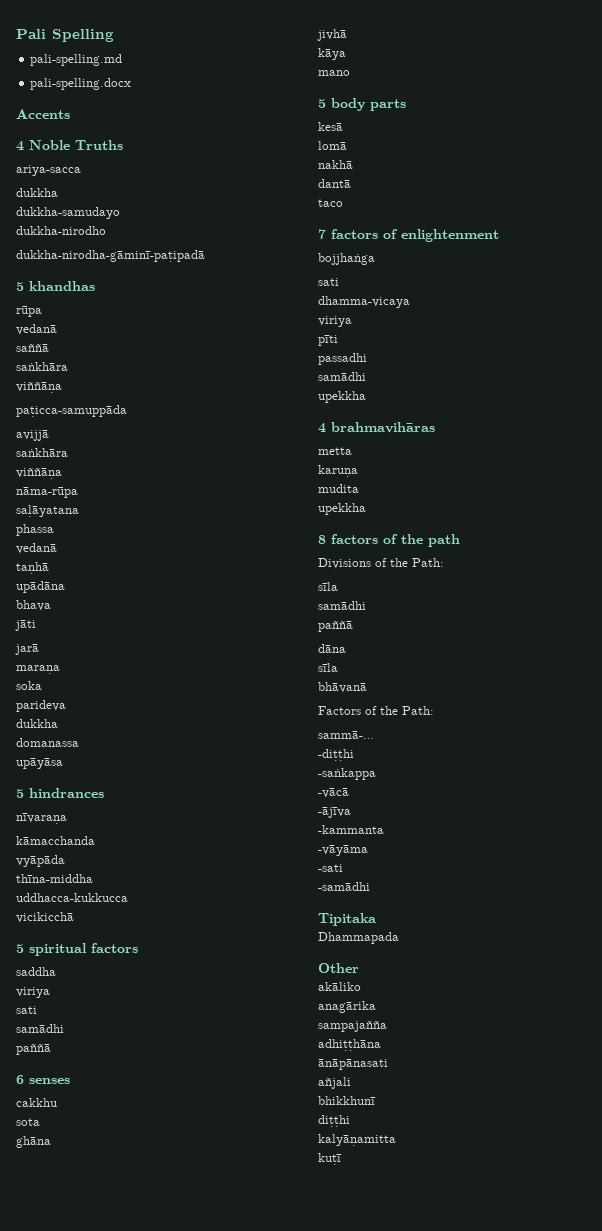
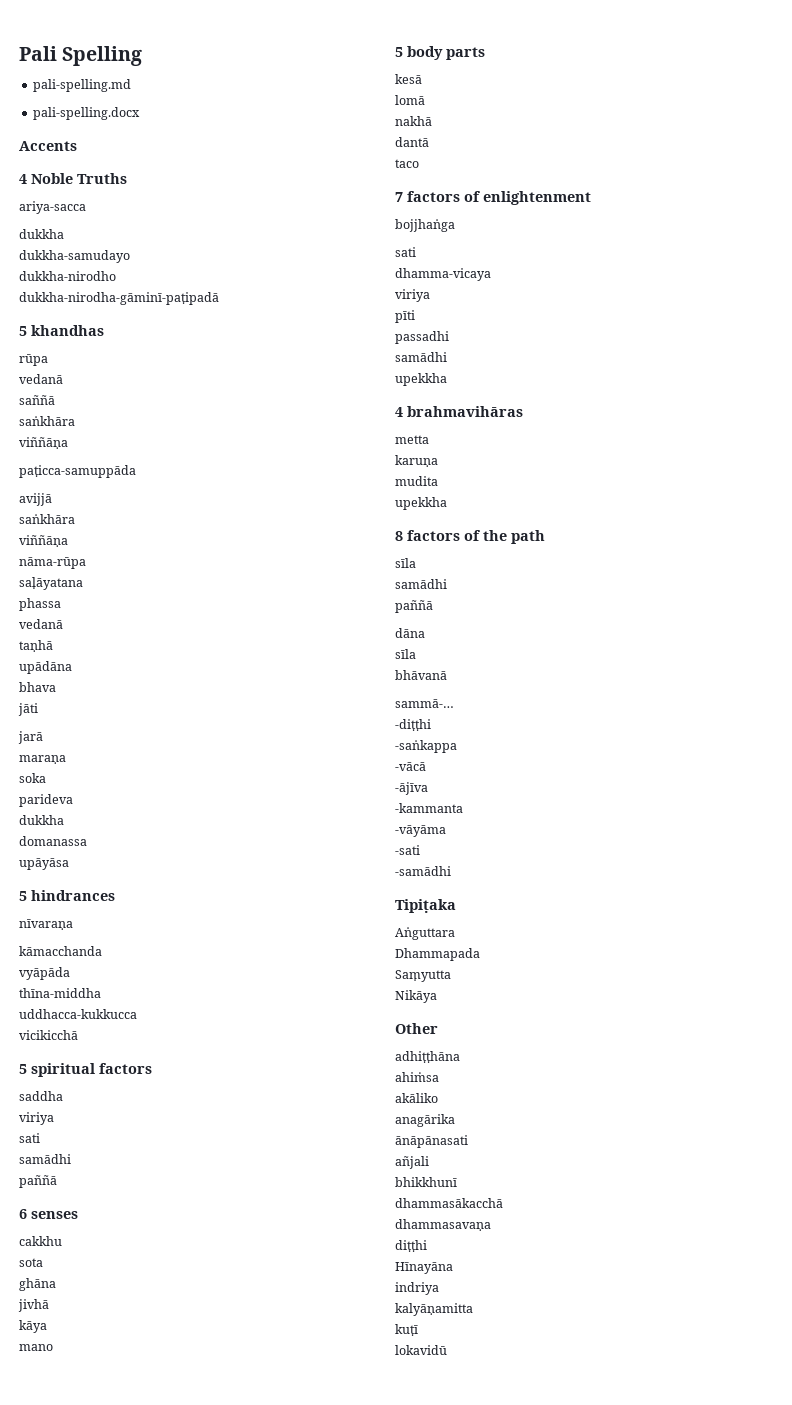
[318,558,444,569] // Divisions of the Path: -> (545, 537) none
[318,706,434,715] // Factors of the Path: -> (447, 675) none
[318,913,376,926] Tipitaka -> [395,899,456,913] [395,927,455,940] Tipiṭaka // Aṅguttara
(399, 938) none -> [395,970,451,982] [395,990,437,1003] // Saṃyutta // Nikāya
(359, 968) none -> [395,1051,460,1063] [395,1072,439,1082] // adhiṭṭhāna // ahiṁsa
[318,1020,387,1032] [318,1039,381,1051] // sampajañña // adhiṭṭhāna -> (455, 1120) none
(376, 1100) none -> [395,1198,503,1208] [395,1219,491,1231] // dhammasākacchā // dhammasavaṇa
(350, 1121) none -> [395,1262,453,1274] [395,1282,439,1295] // Hīnayāna // indriya
(342, 1159) none -> [395,1345,447,1355] // lokavidū

